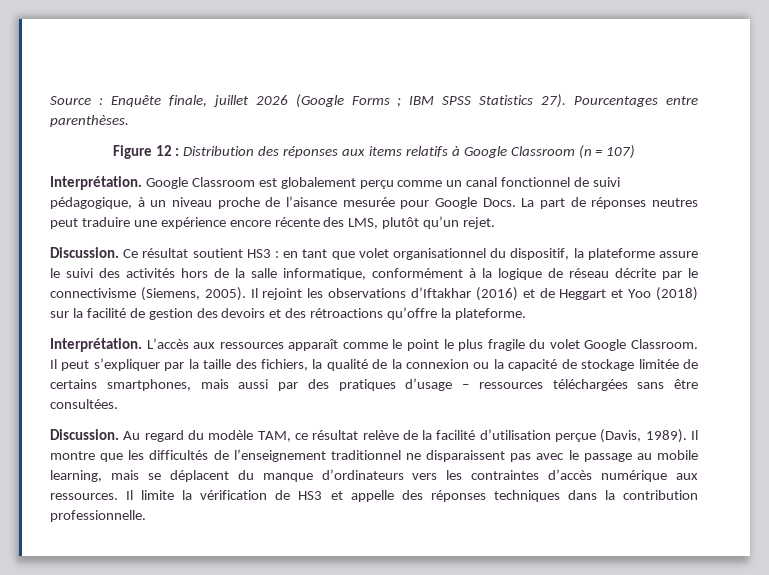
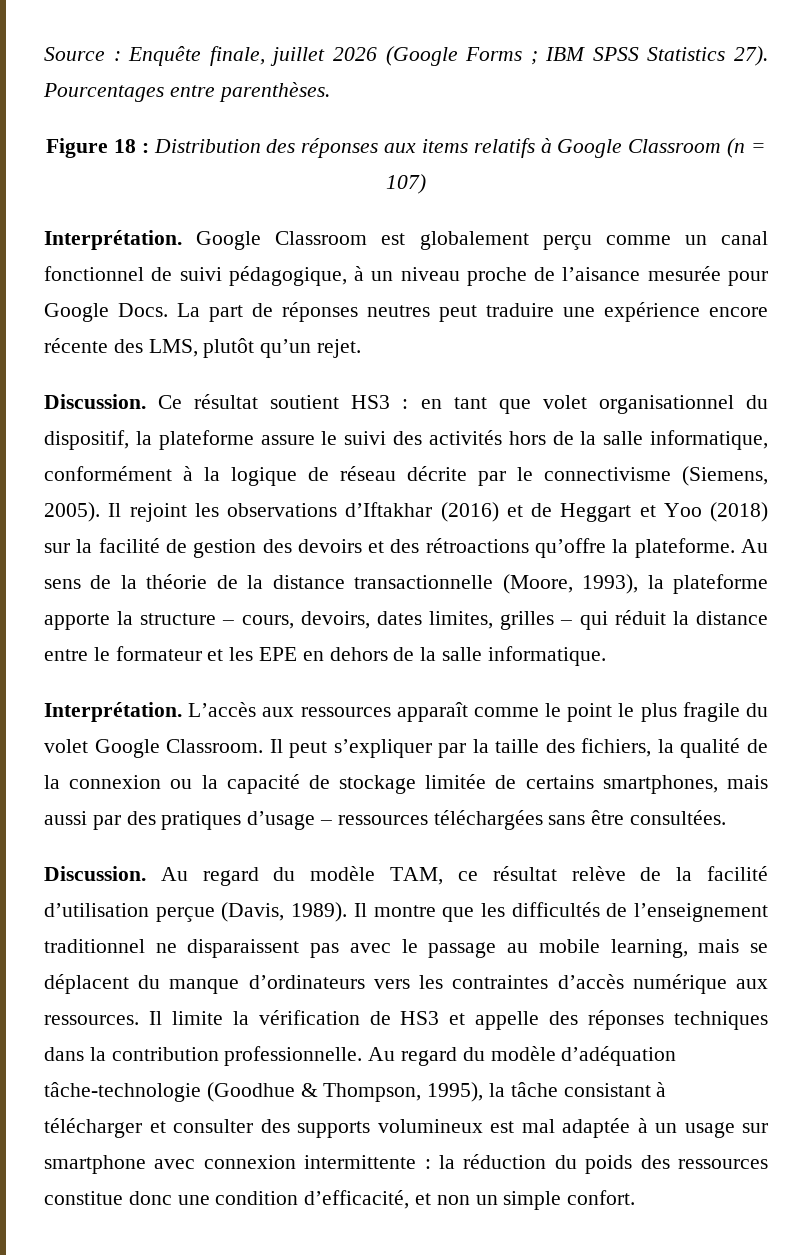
[155,145,172,156] 12 -> [114,139,137,153] 18
(526, 314) none -> [740,539,768,553] [44,574,768,594] [44,610,769,630] [44,646,606,666] Au sens de la théorie de la distance transactionnelle (Moore, 1993), la plateforme apporte la structure – cours, devoirs, dates limites, grilles – qui réduit la distance entre le formateur et les EPE en dehors de la salle informatique.
(146, 516) none -> [368,1046,677,1066] [44,1082,667,1102] [44,1118,768,1138] [44,1154,768,1174] [44,1190,636,1210] Au regard du modèle d’adéquation tâche-technologie (Goodhue & Thompson, 1995), la tâche consistant à télécharger et consulter des supports volumineux est mal adaptée à un usage sur smartphone avec connexion intermittente : la réduction du poids des ressources constitue donc une condition d’efficacité, et non un simple confort.

